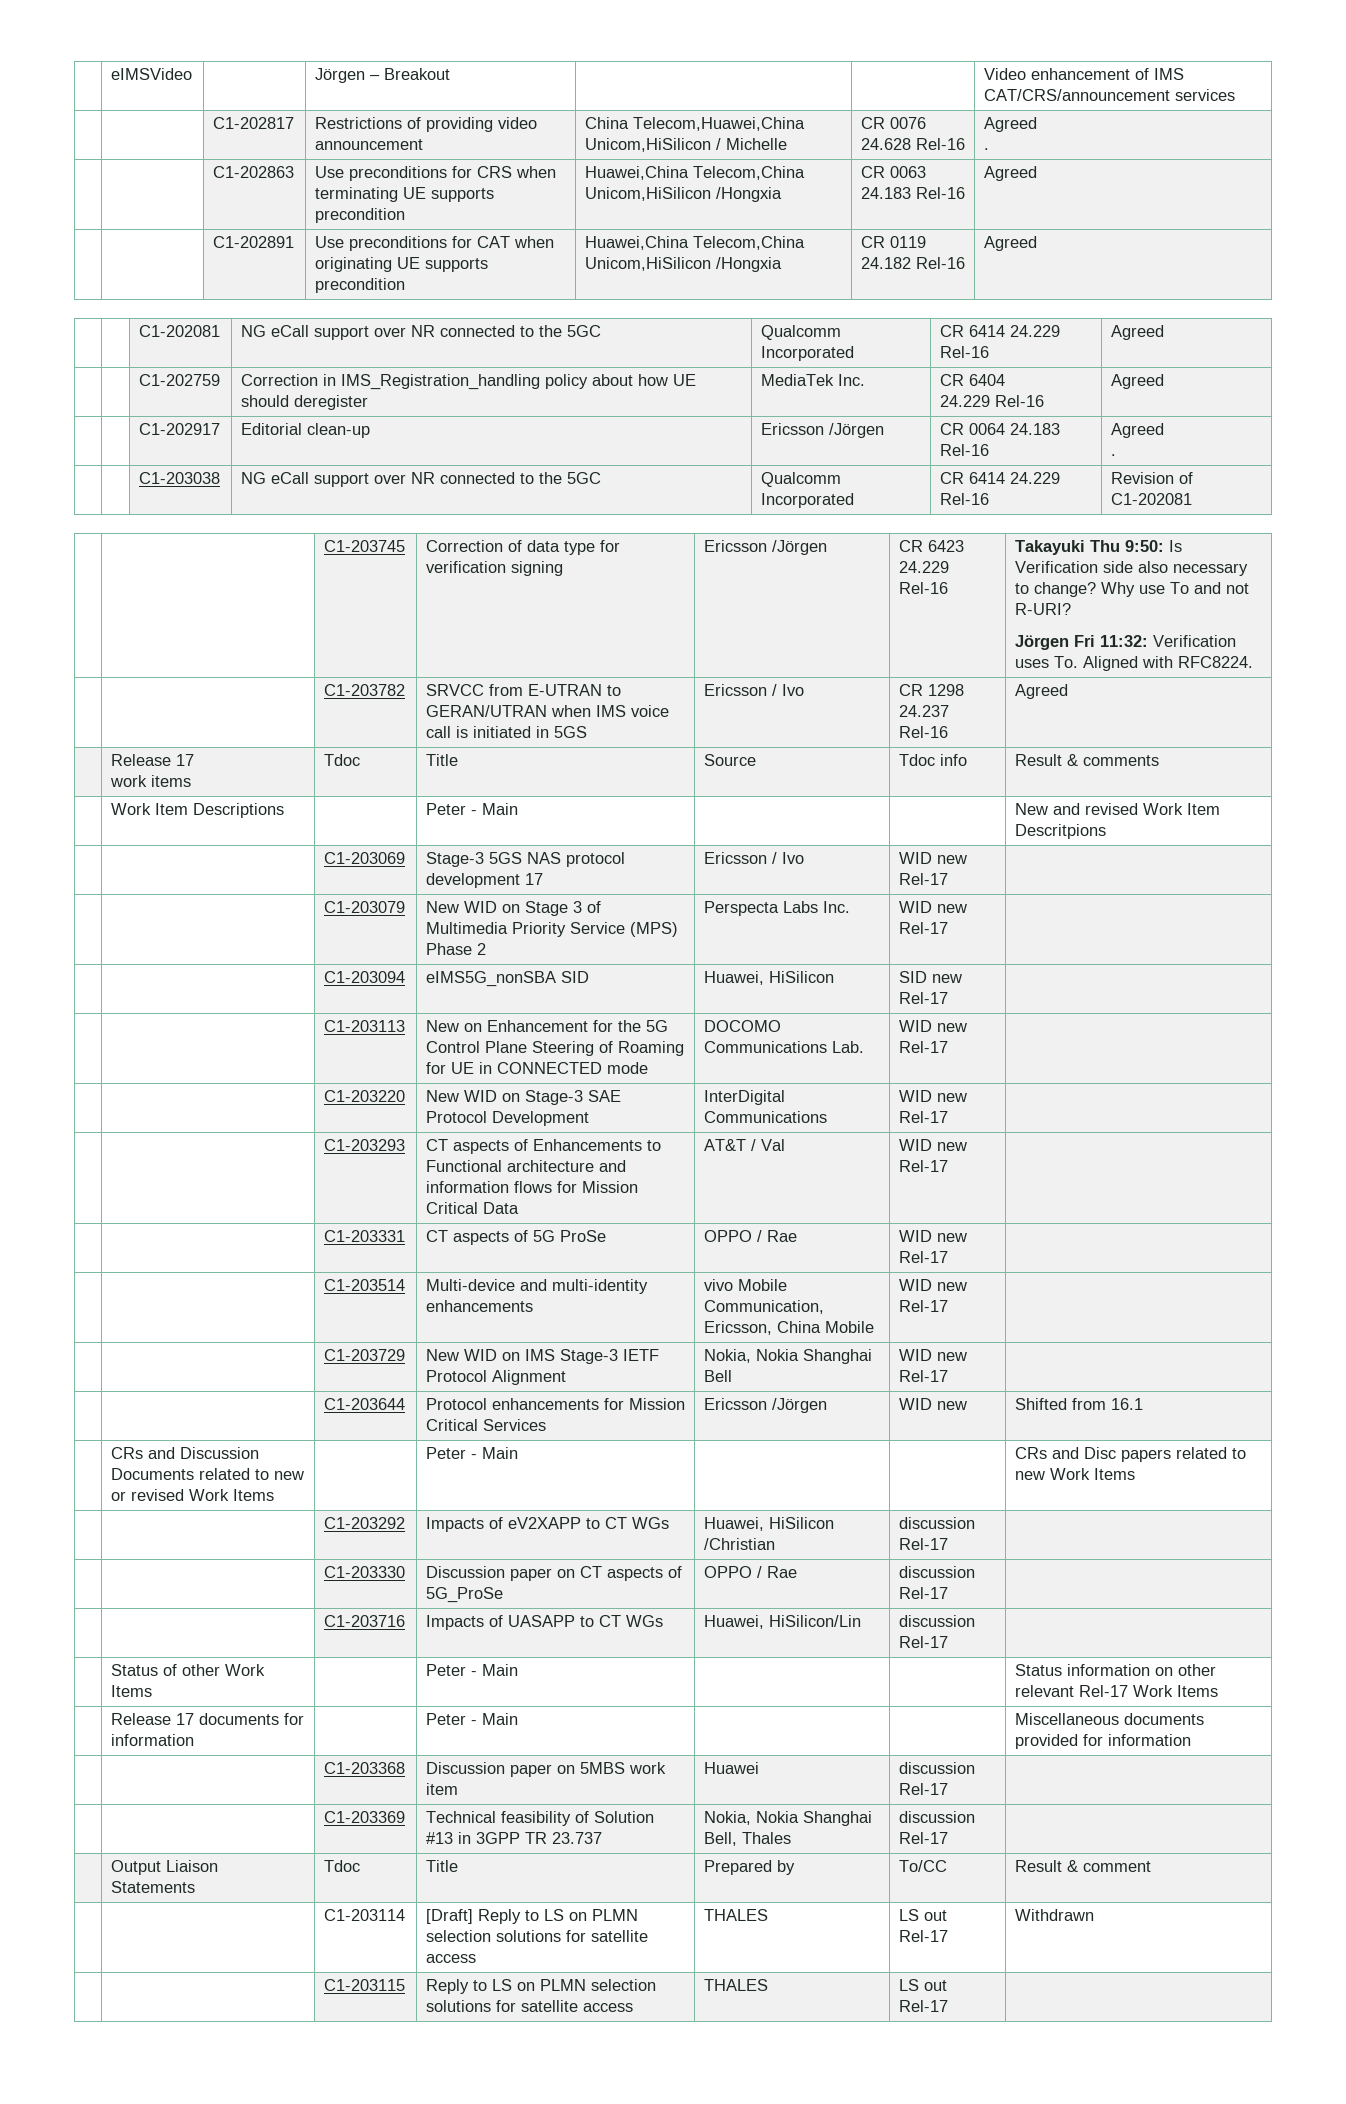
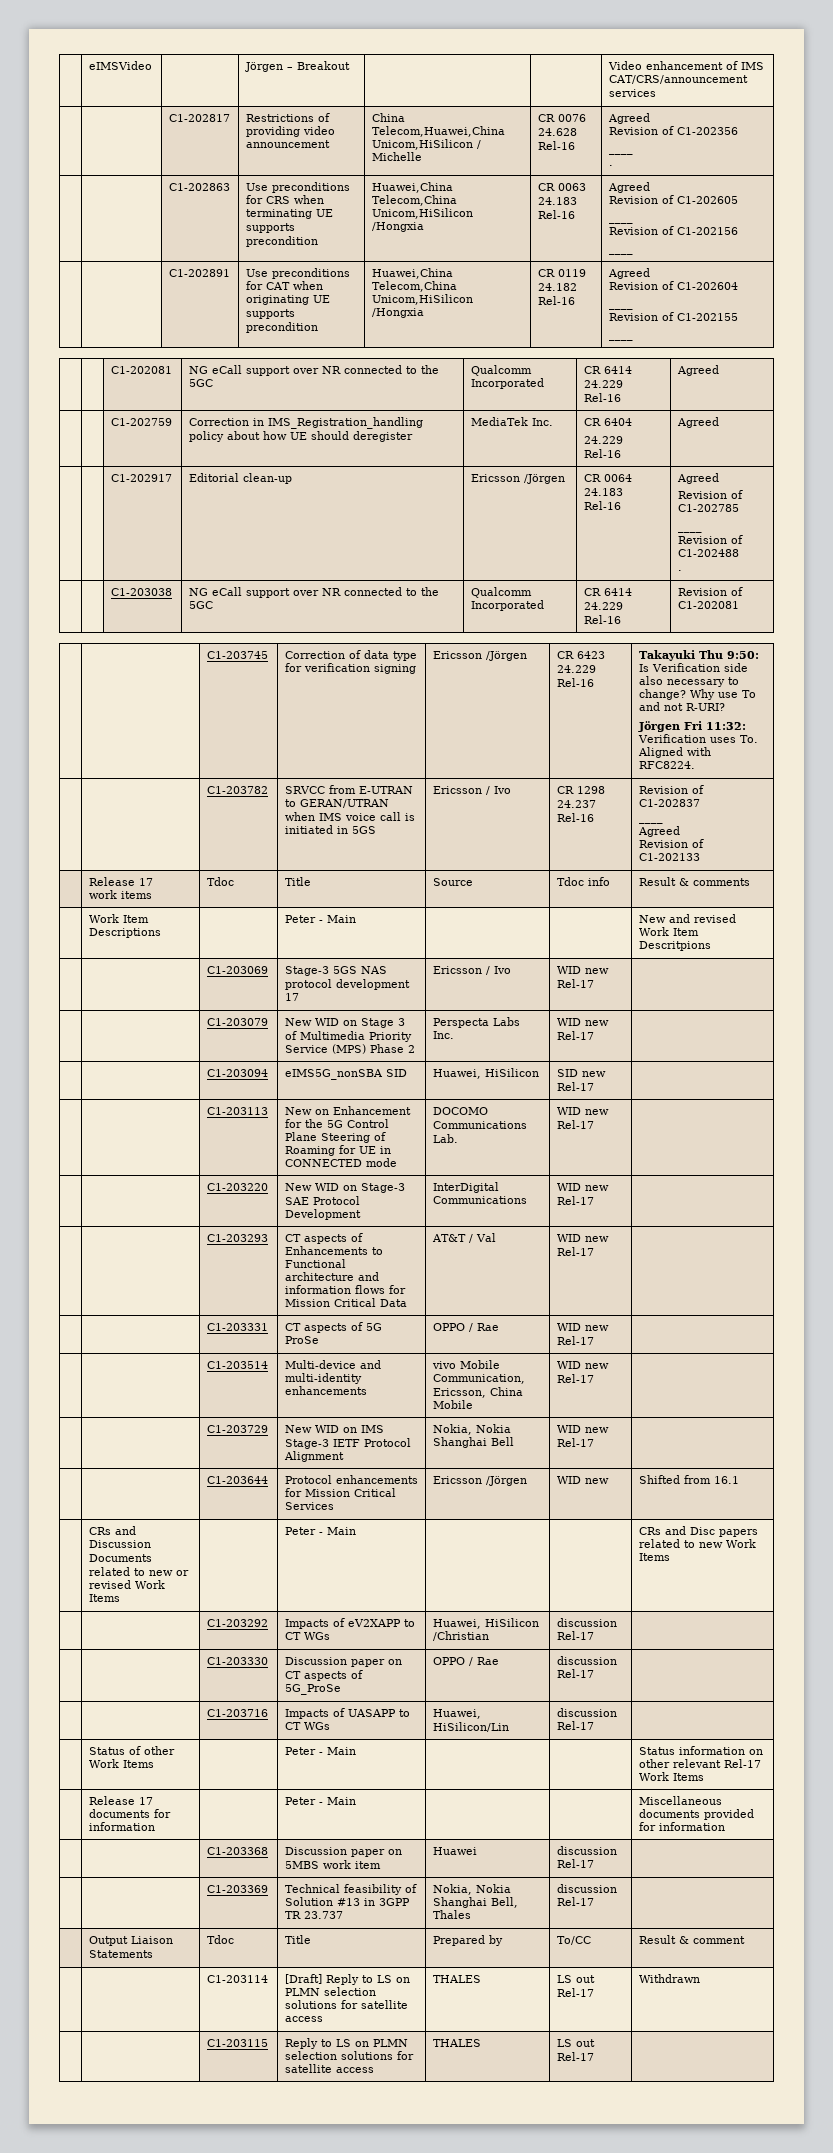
(1037, 124) none -> [608,126,738,135] [608,152,633,155] // Revision of C1-202356 // ____
(1037, 173) none -> [608,195,738,204] [608,221,633,224] [608,226,738,235] [608,252,633,255] // Revision of C1-202605 // ____ // Revision of C1-202156 // ____
(1037, 243) none -> [608,281,738,290] [608,307,633,310] [608,312,738,321] [608,338,633,341] // Revision of C1-202604 // ____ // Revision of C1-202155 // ____
(1164, 430) none -> [677,490,743,499] [677,504,739,512] [677,530,702,533] [677,535,743,544] [677,549,739,557] // Revision of C1-202785 // ____ // Revision of C1-202488
[1014,684,1068,699] Agreed -> [638,785,704,794] [638,799,700,807] [638,821,663,824] [637,826,680,837] [638,839,704,848] [638,853,700,861] Revision of C1-202837 // ____ // Agreed // Revision of C1-202133

